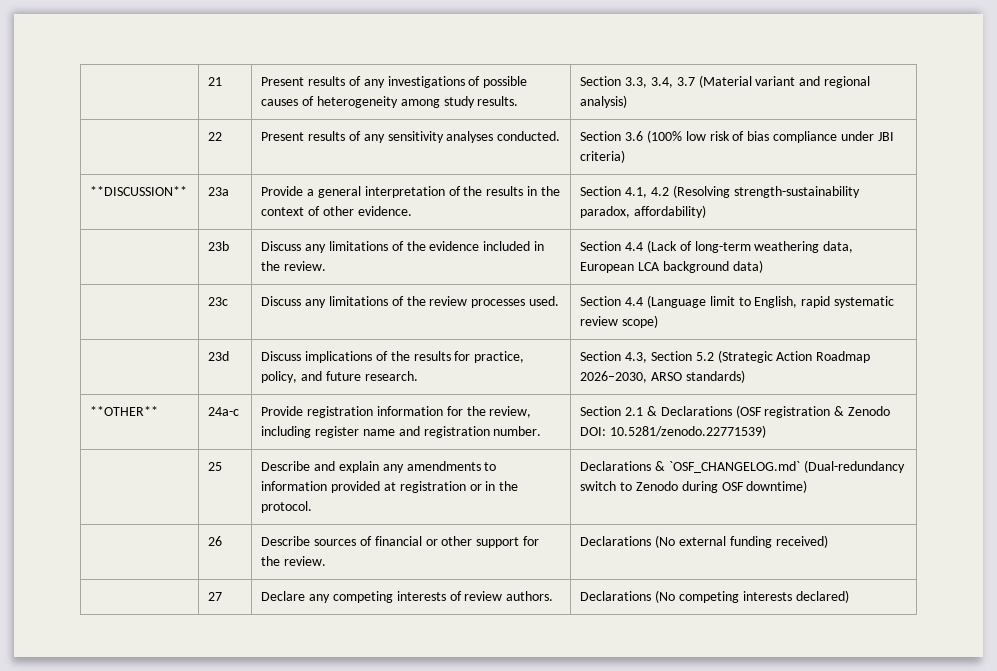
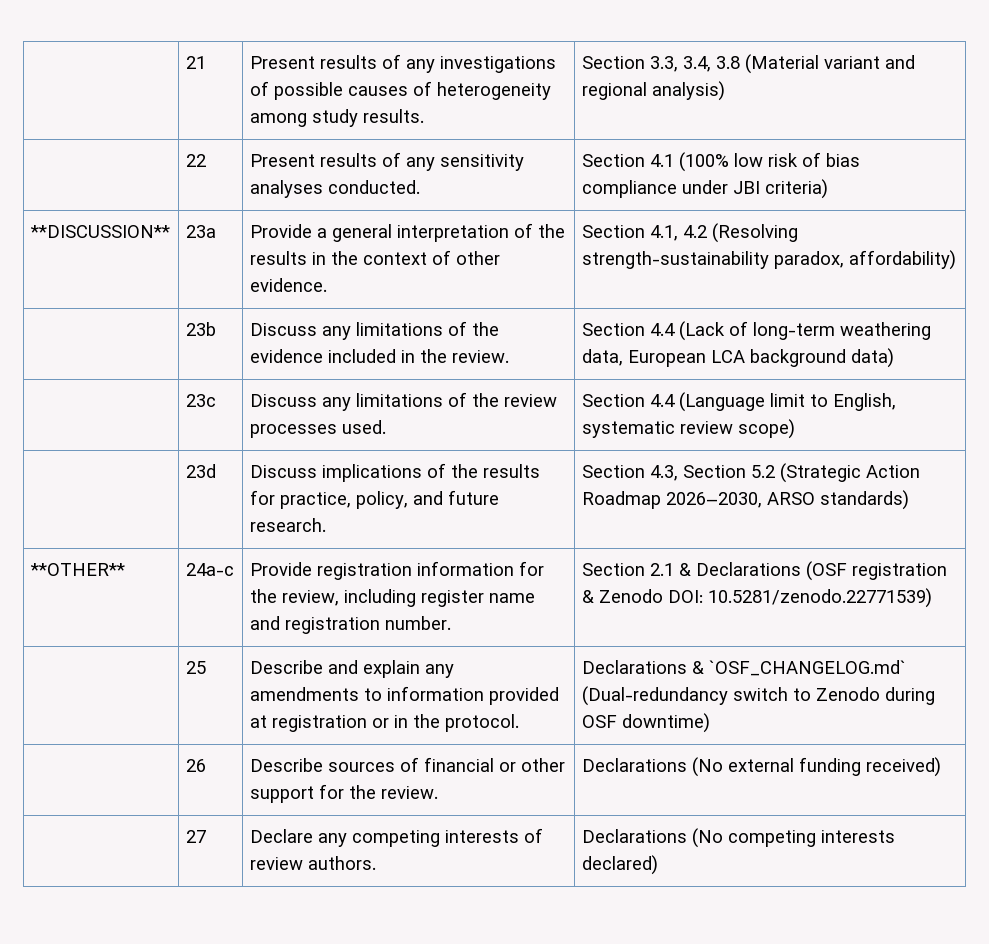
[676,77,695,86] 3.7 -> [715,56,740,69] 3.8
[625,131,644,141] 3.6 -> [649,154,674,167] 4.1
[801,296,831,308] rapid -> (896, 402) none

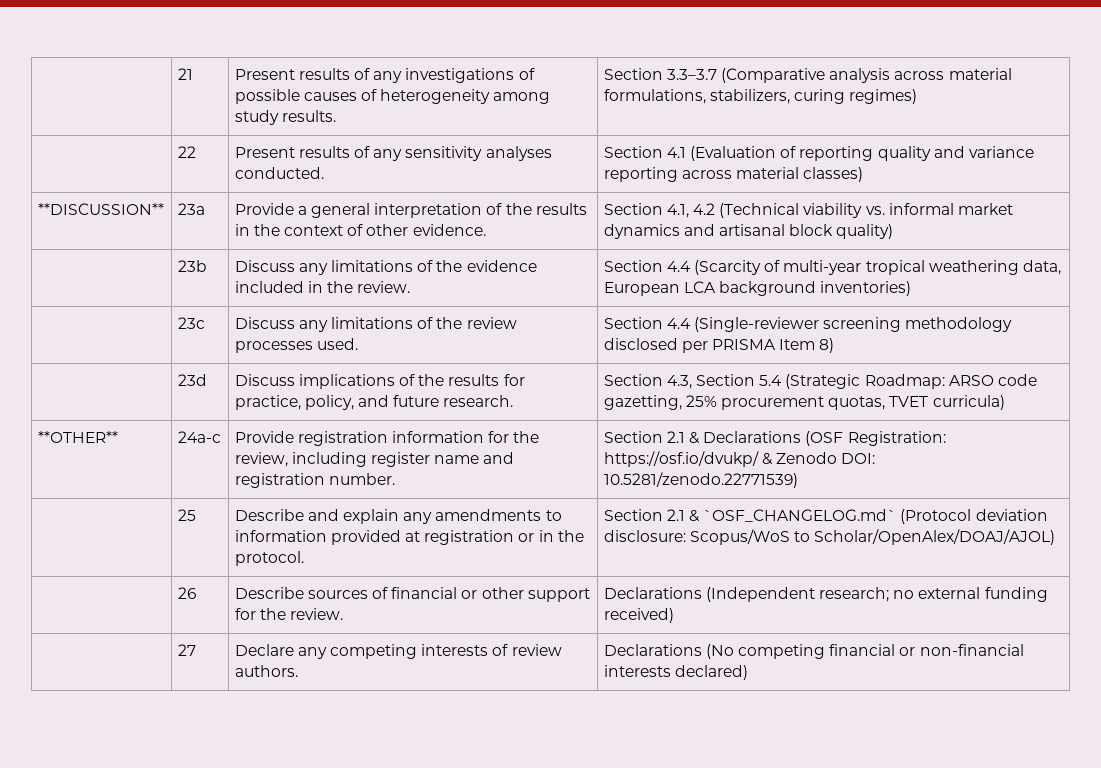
[649,54,915,74] [581,81,725,101] 3.3, 3.4, 3.8 (Material variant and regional analysis) -> [666,68,1012,83] [603,89,918,104] 3.3–3.7 (Comparative analysis across material formulations, stabilizers, curing regimes)
[678,152,860,172] [581,179,828,199] (100% low risk of bias compliance under JBI criteria) -> [690,146,1034,161] [603,167,864,182] (Evaluation of reporting quality and variance reporting across material classes)
[711,223,798,243] [581,250,956,270] (Resolving strength-sustainability paradox, affordability) -> [719,203,1013,218] [603,224,894,239] (Technical viability vs. informal market dynamics and artisanal block quality)
[678,321,835,341] (Lack of long-term -> [694,260,925,275] (Scarcity of multi-year tropical
[850,348,894,368] data) -> [820,281,912,296] inventories)
[678,392,896,412] [581,419,795,439] (Language limit to English, systematic review scope) -> [694,317,1013,332] [603,338,835,353] (Single-reviewer screening methodology disclosed per PRISMA Item 8)
[750,463,920,483] [581,490,909,510] 5.2 (Strategic Action Roadmap 2026–2030, ARSO standards) -> [759,374,1037,389] [603,395,1005,410] 5.4 (Strategic Roadmap: ARSO code gazetting, 25% procurement quotas, TVET curricula)
[851,563,947,580] registration -> [847,431,946,446] [603,451,759,467] Registration: https://osf.io/dvukp/
[581,660,906,676] [581,686,935,706] [581,713,710,733] Declarations & `OSF_CHANGELOG.md` (Dual-redundancy switch to Zenodo during OSF downtime) -> [603,509,1048,524] [603,529,1056,545] Section 2.1 & `OSF_CHANGELOG.md` (Protocol deviation disclosure: Scopus/WoS to Scholar/OpenAlex/DOAJ/AJOL)
[691,757,723,777] (No -> [705,587,915,602] (Independent research; no
(816, 838) none -> [829,644,1024,656] financial or non-financial

